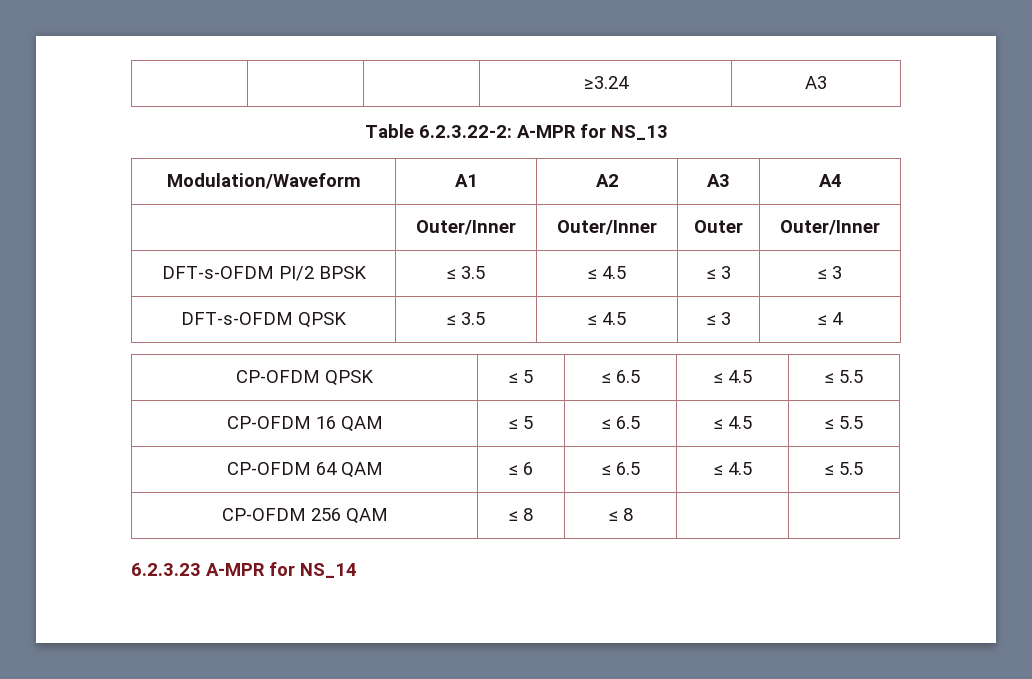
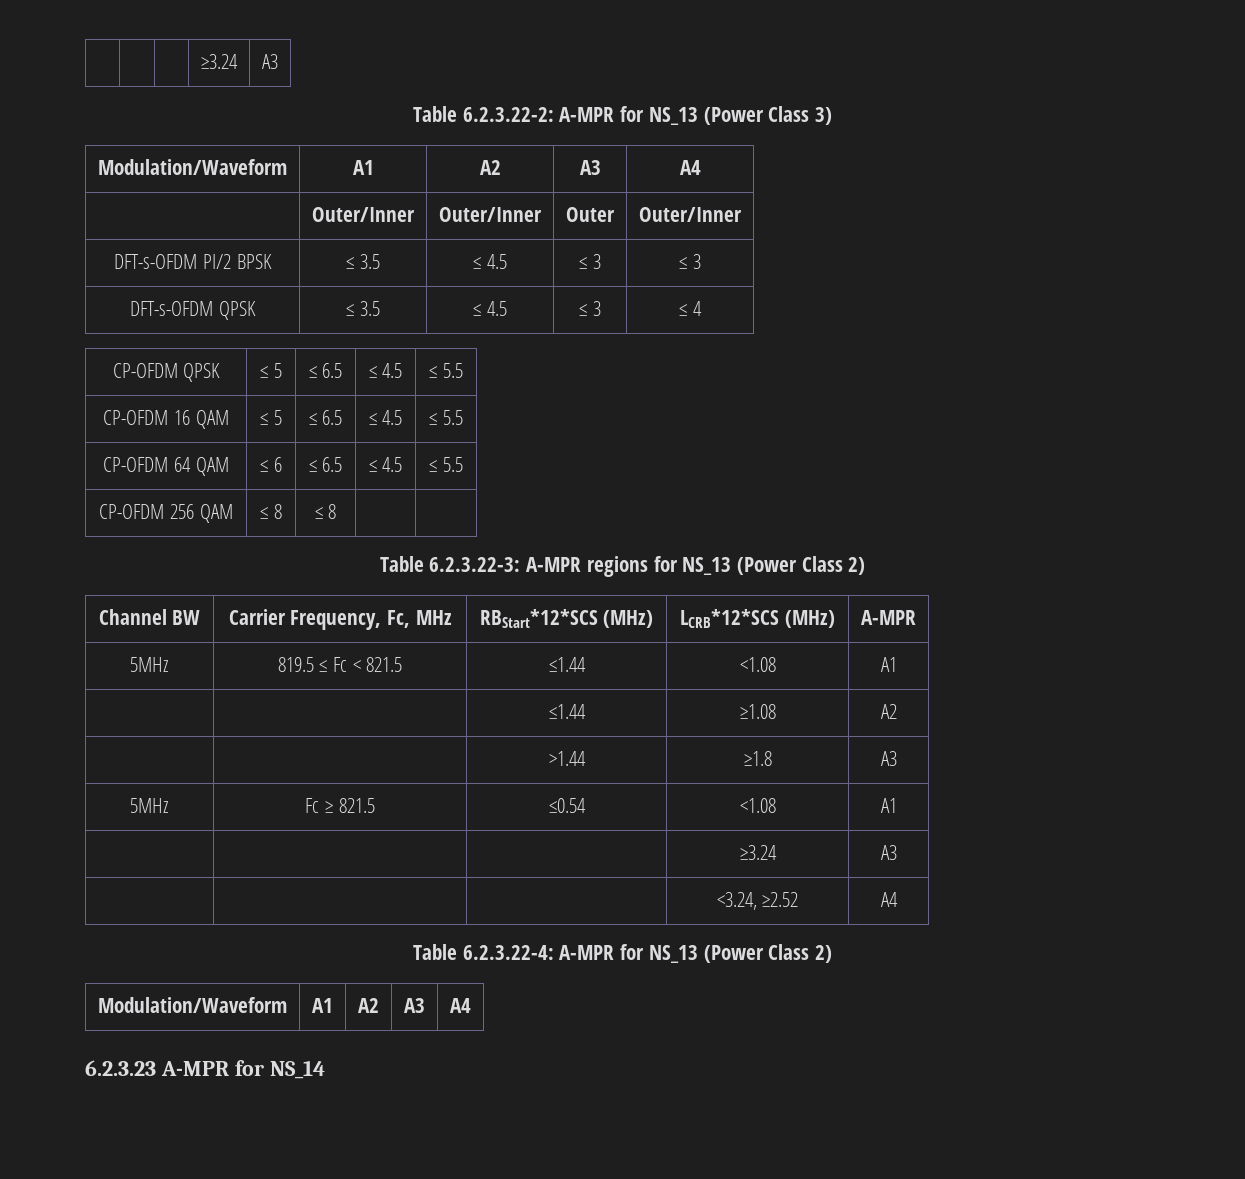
(668, 132) none -> [703,106,832,125] (Power Class 3)
(633, 514) none -> [379,556,866,577] [98,609,201,625] [228,609,452,630] [479,609,654,628] [680,609,835,628] [861,610,916,625] [130,657,169,672] [277,657,403,672] [548,657,586,672] [739,657,776,672] [880,657,897,672] [548,704,586,719] [739,704,776,719] [880,704,897,719] [548,751,586,766] [743,751,772,766] [880,751,897,766] [130,798,169,813] [305,798,375,813] [548,798,586,813] [739,798,776,813] [880,798,897,813] [739,845,777,860] [880,845,897,860] [716,892,799,910] [880,892,898,907] [413,944,832,963] [98,997,287,1013] [312,998,333,1013] [358,998,379,1013] [404,998,425,1013] [450,998,471,1013] // Table 6.2.3.22-3: A-MPR regions for NS_13 (Power Class 2) // Channel BW | Carrier Frequency, Fc, MHz | RBStart*12*SCS (MHz) | LCRB*12*SCS (MHz) | A-MPR // 5MHz | 819.5 ≤ Fc < 821.5 | ≤1.44 | <1.08 | A1 // | | ≤1.44 | ≥1.08 | A2 // | | >1.44 | ≥1.8 | A3 // 5MHz | Fc ≥ 821.5 | ≤0.54 | <1.08 | A1 // | | | ≥3.24 | A3 // | | | <3.24, ≥2.52 | A4 // Table 6.2.3.22-4: A-MPR for NS_13 (Power Class 2) // Modulation/Waveform | A1 | A2 | A3 | A4

